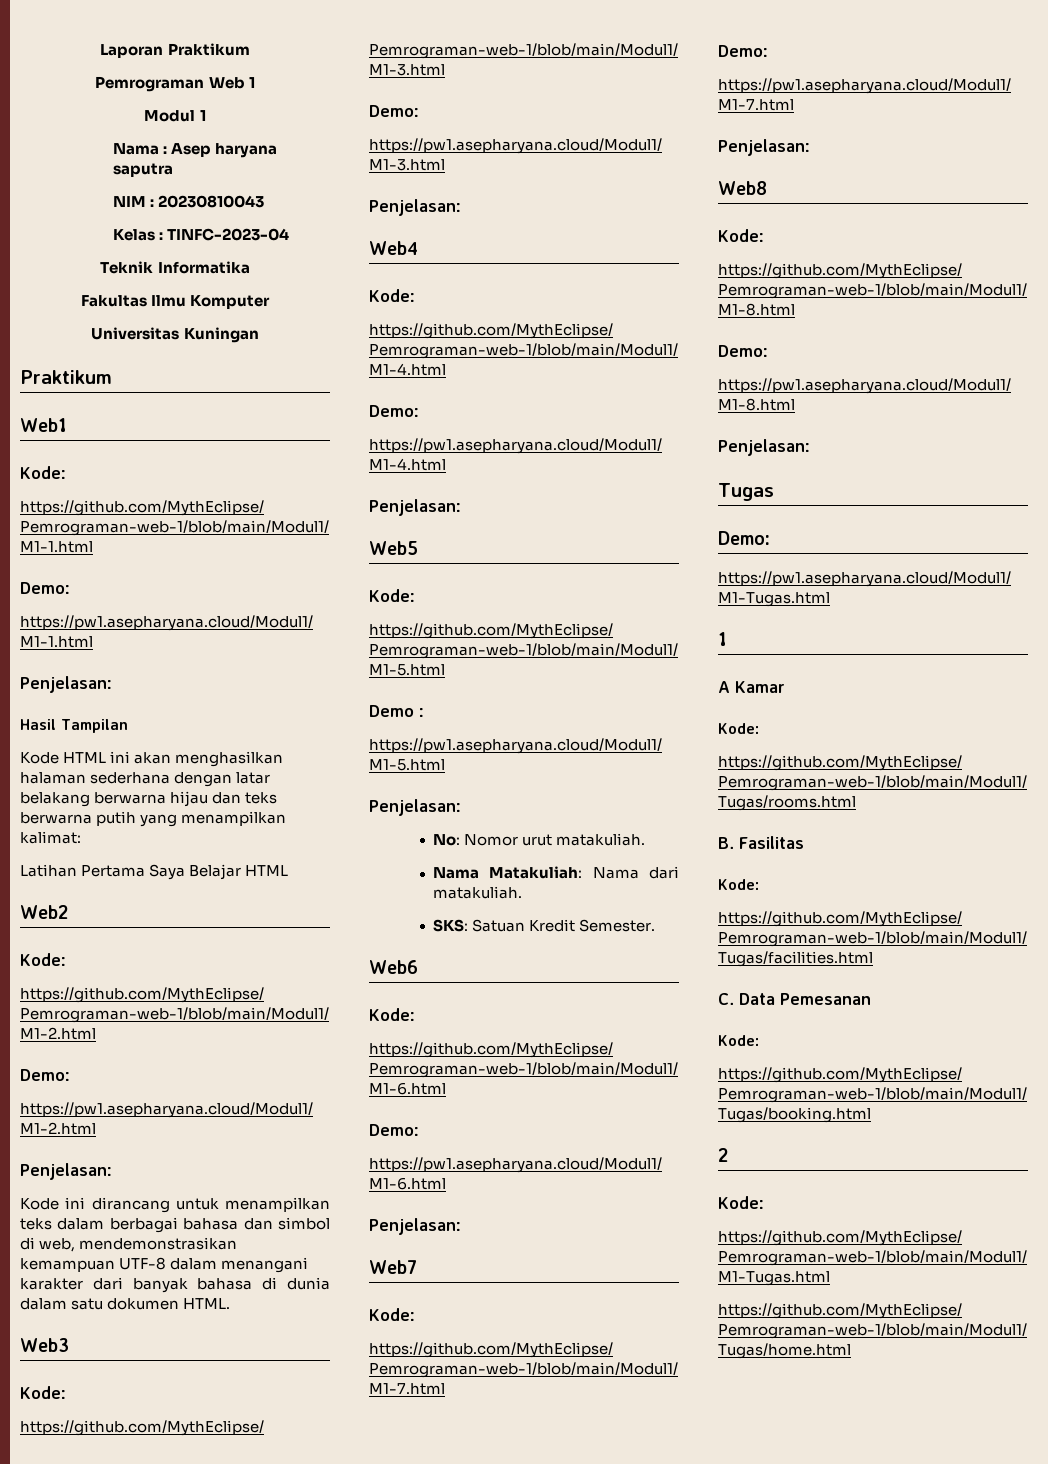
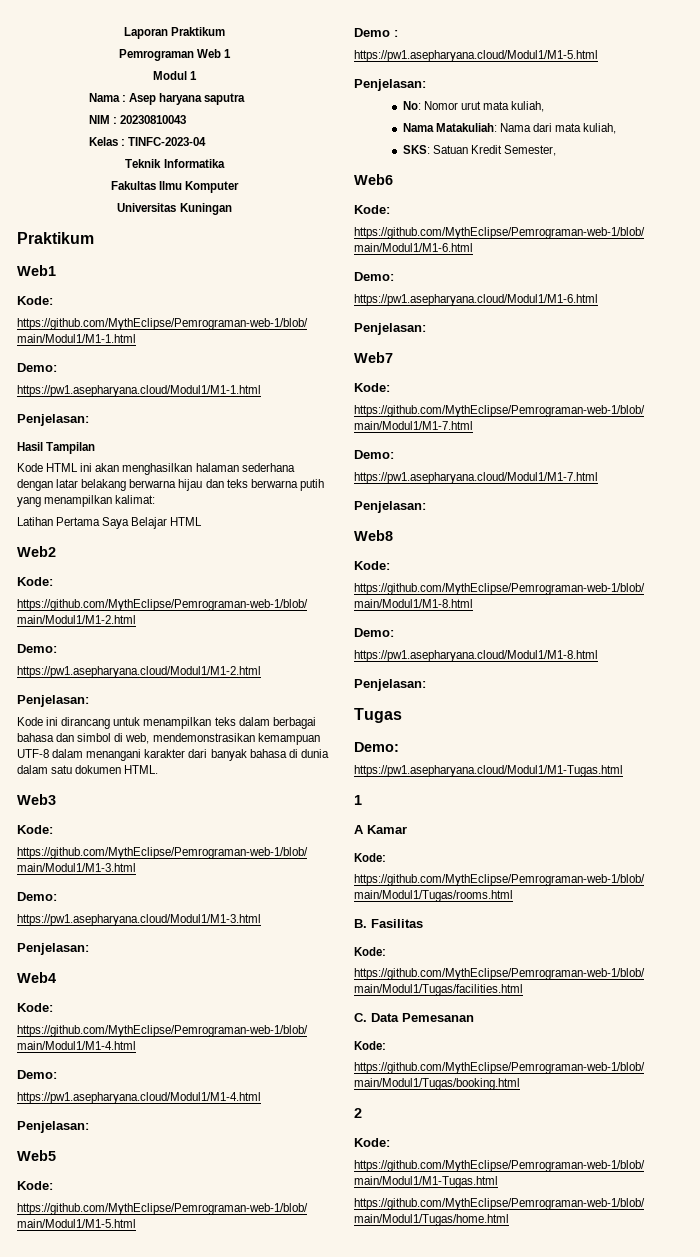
[556,833,646,846] matakuliah. -> [482,101,545,112] mata kuliah,
[433,886,523,899] matakuliah. -> [555,123,617,134] mata kuliah,
[579,919,656,932] Semester. -> [503,145,556,156] Semester,

